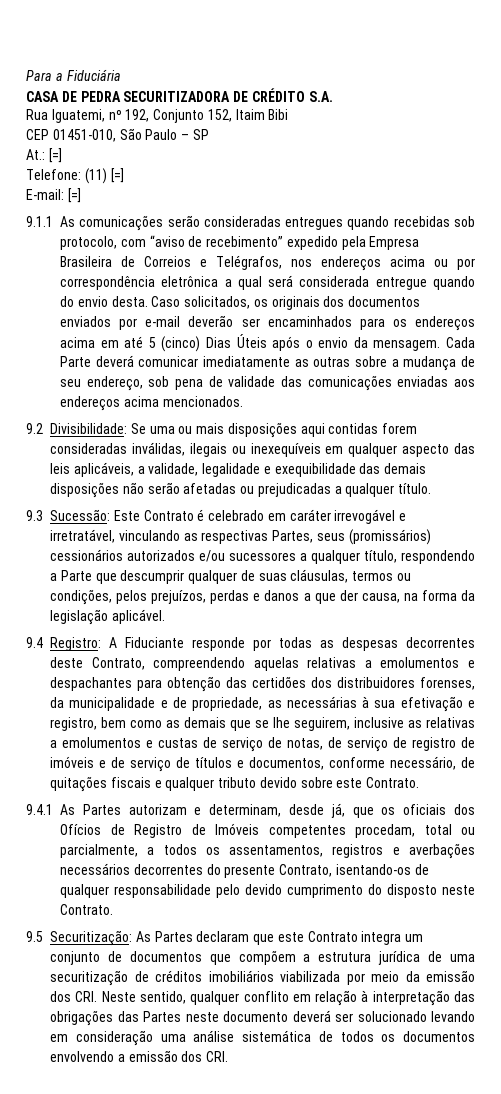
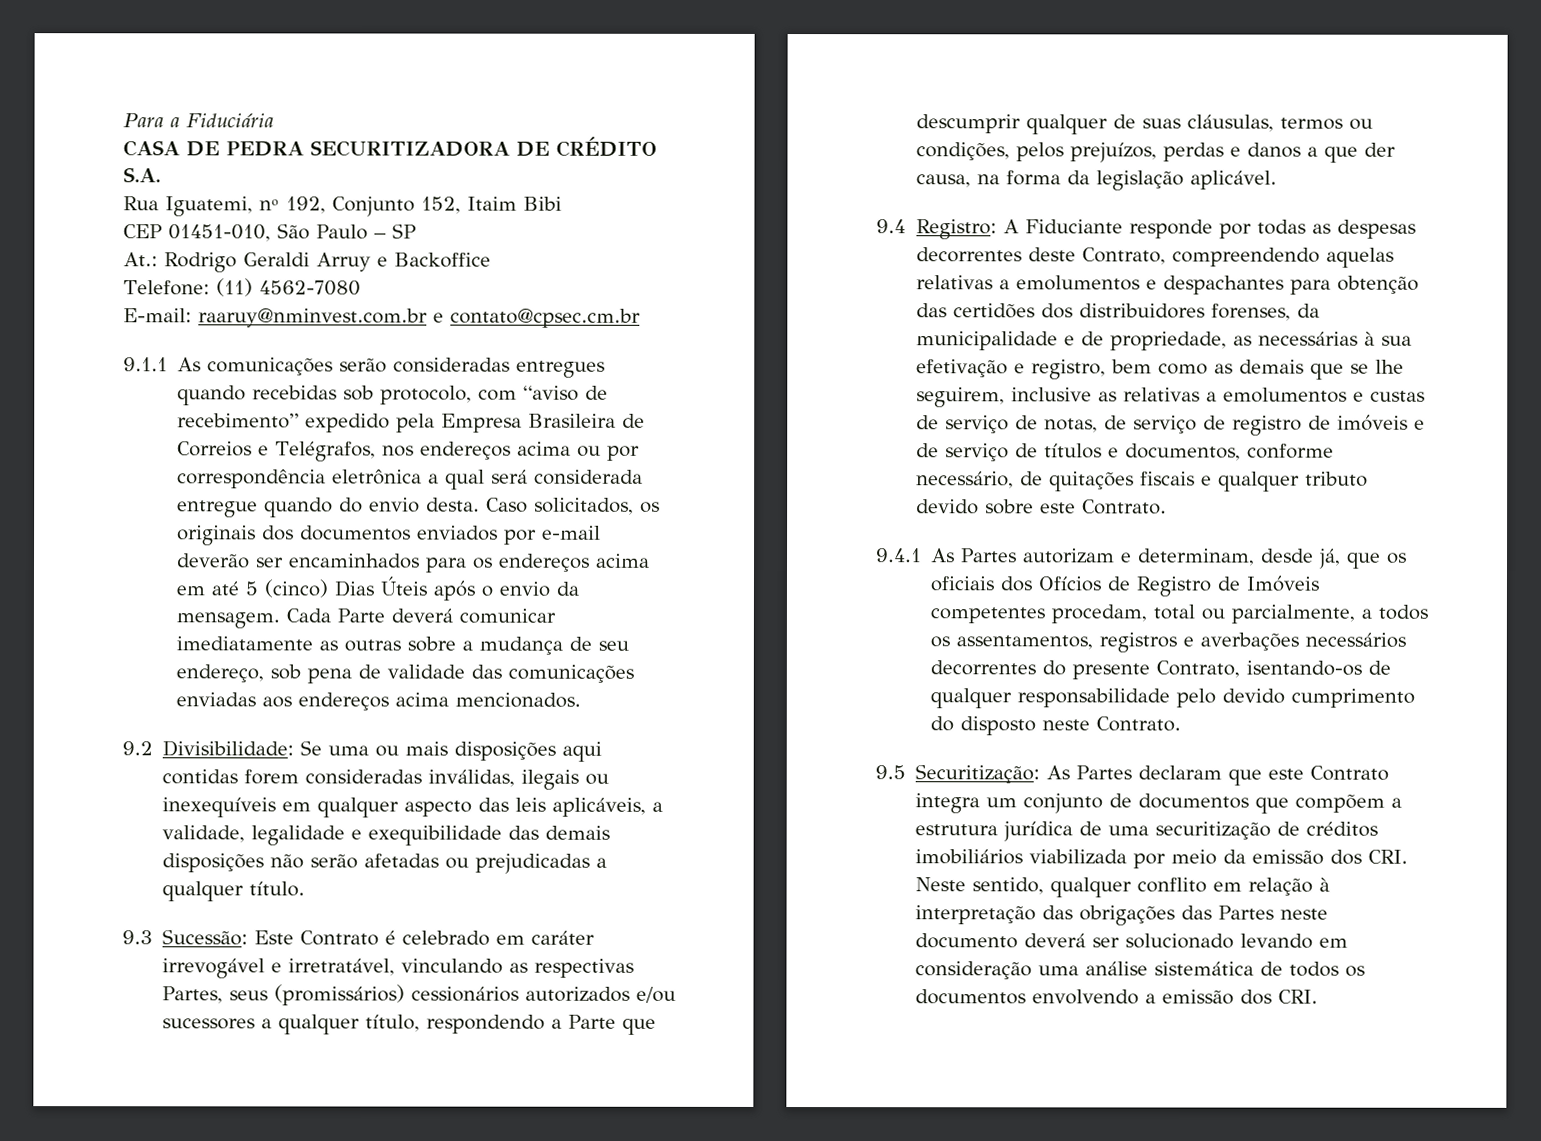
[48,148,62,163] [=] -> [164,252,491,273] Rodrigo Geraldi Arruy e Backoffice
[110,168,124,183] [=] -> [258,280,361,296] 4562-7080
[67,188,81,203] [=] -> [198,308,641,328] raaruy@nminvest.com.br e contato@cpsec.cm.br

